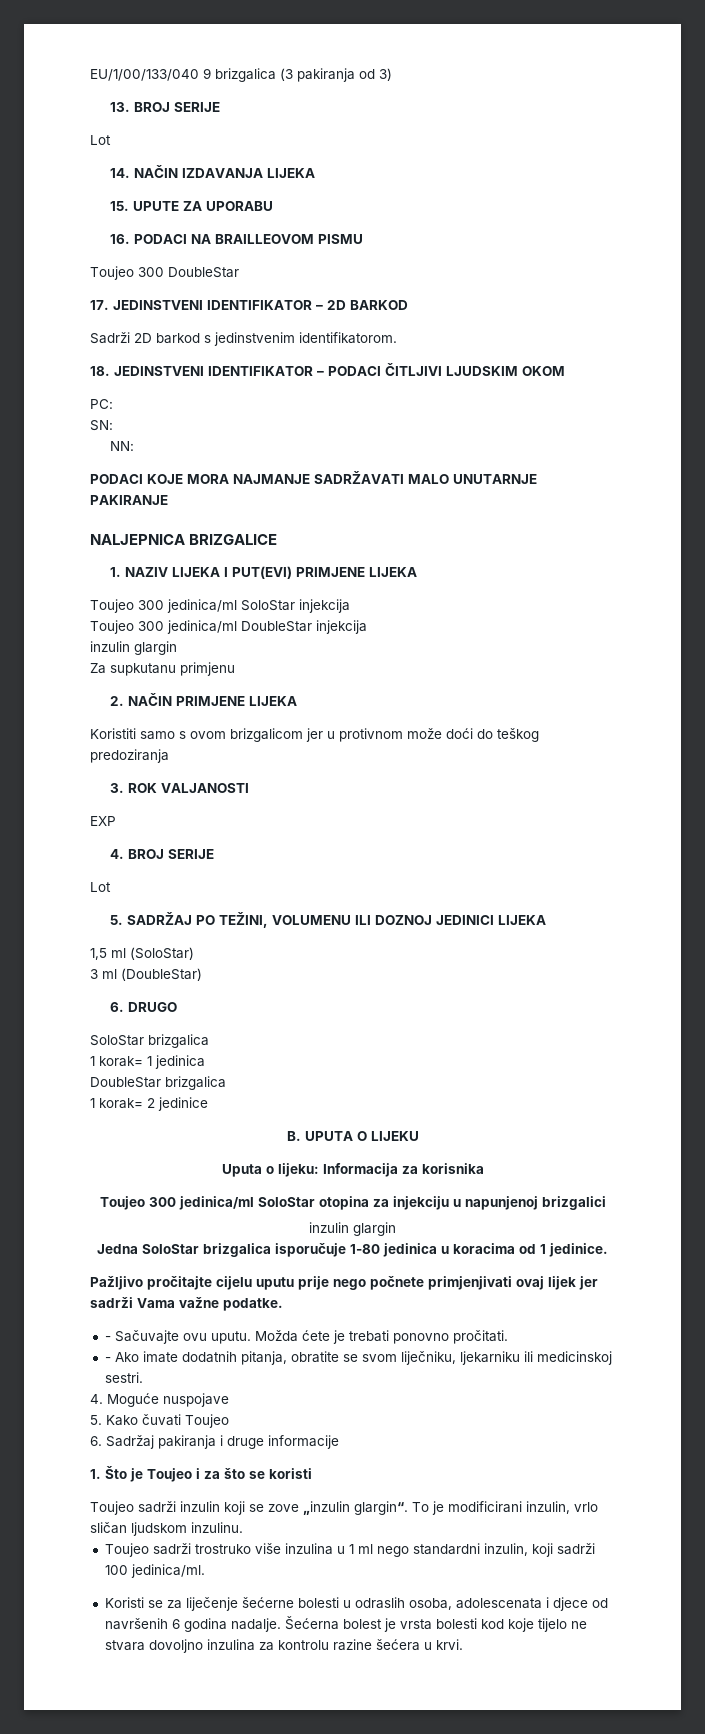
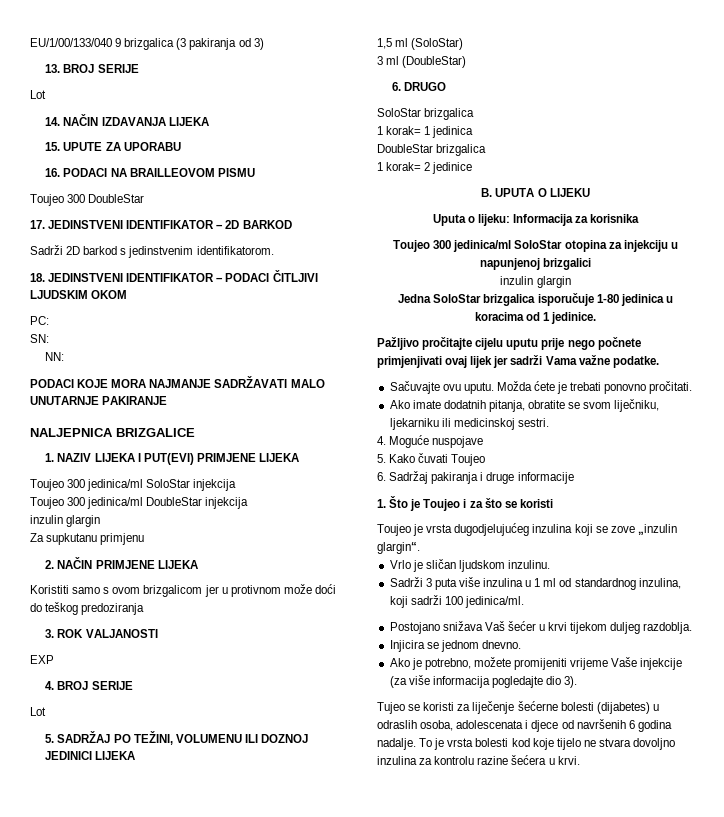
[104,1336,111,1341] - -> (659, 362) none
[104,1357,111,1362] - -> (693, 387) none
[138,1501,220,1513] sadrži inzulin -> [413,523,573,536] je vrsta dugodjelujućeg inzulina
[412,1501,598,1515] To je modificirani inzulin, vrlo -> [389,560,423,572] // Vrlo je
[104,1543,251,1557] Toujeo sadrži trostruko -> [389,577,457,590] Sadrži 3 puta
[376,1543,528,1557] nego standardni inzulin, -> [559,578,681,590] od standardnog inzulina,
[104,1597,163,1608] Koristi se -> [389,621,693,634] [389,640,521,652] [389,657,683,670] [389,675,578,688] [377,702,455,714] Postojano snižava Vaš šećer u krvi tijekom duljeg razdoblja. // Injicira se jednom dnevno. // Ako je potrebno, možete promijeniti vrijeme Vaše injekcije (za više informacija pogledajte dio 3). // Tujeo se koristi
(339, 1602) none -> [596,702,650,714] (dijabetes)
[284,1616,382,1630] Šećerna bolest -> [419,738,433,747] To

